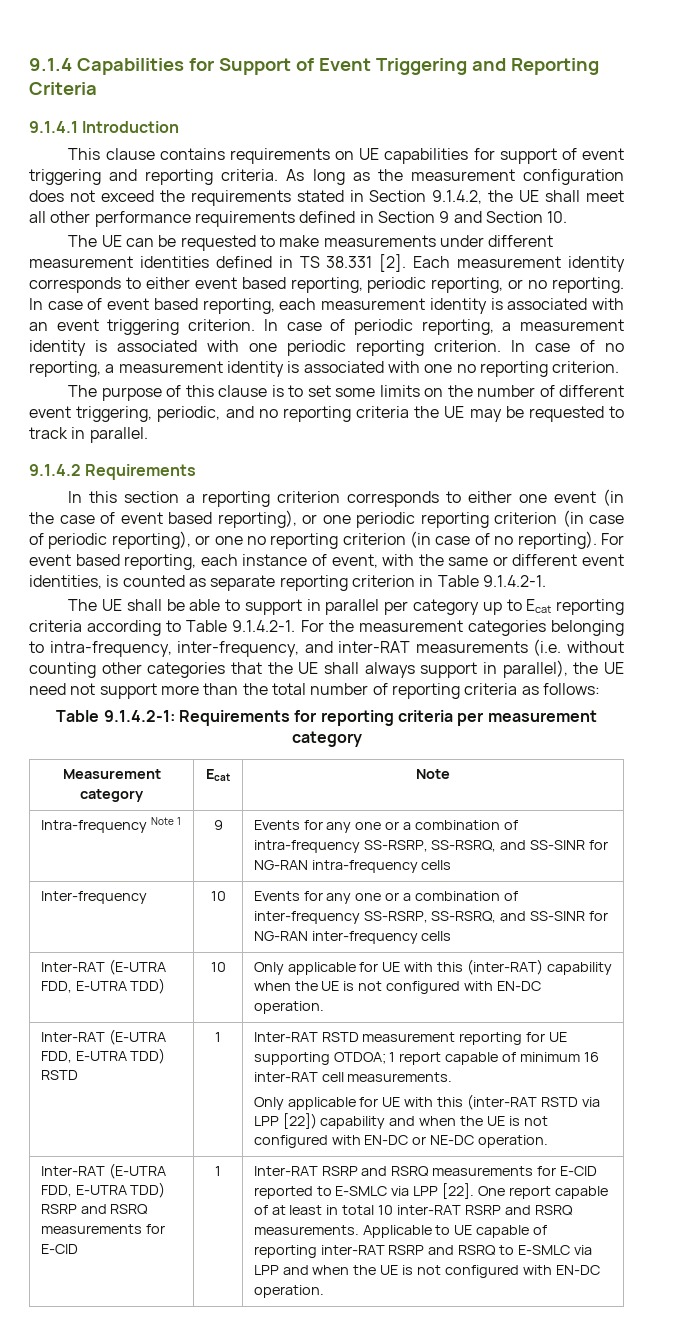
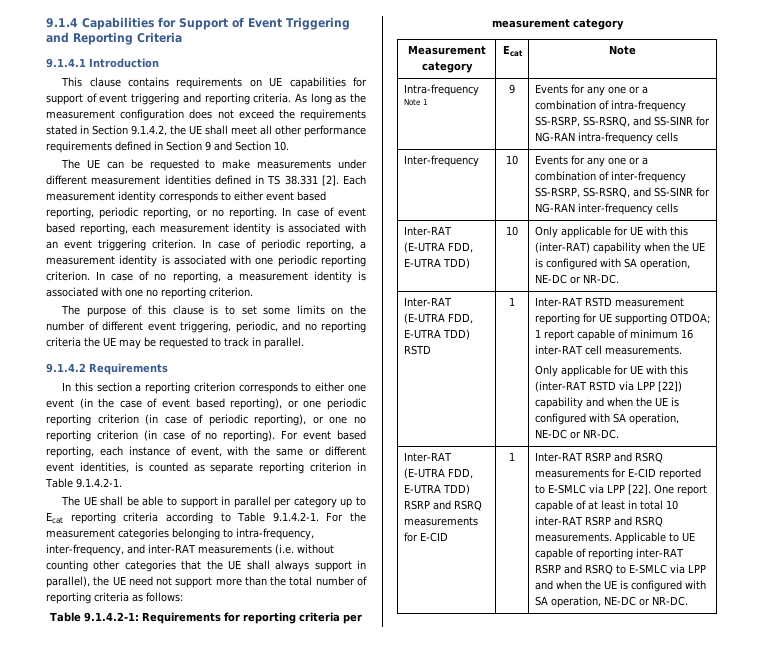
[358,981,542,994] [253,1001,324,1014] not configured with EN-DC operation. -> [545,258,690,270] [534,274,619,284] configured with SA operation, NE-DC or NR-DC.
[523,1116,548,1126] [253,1135,549,1148] not configured with EN-DC or NE-DC operation. -> [534,413,679,425] [534,429,619,439] configured with SA operation, NE-DC or NR-DC.
[417,1265,600,1278] [253,1285,324,1298] not configured with EN-DC operation. -> [630,580,706,592] [534,596,688,608] configured with SA operation, NE-DC or NR-DC.

